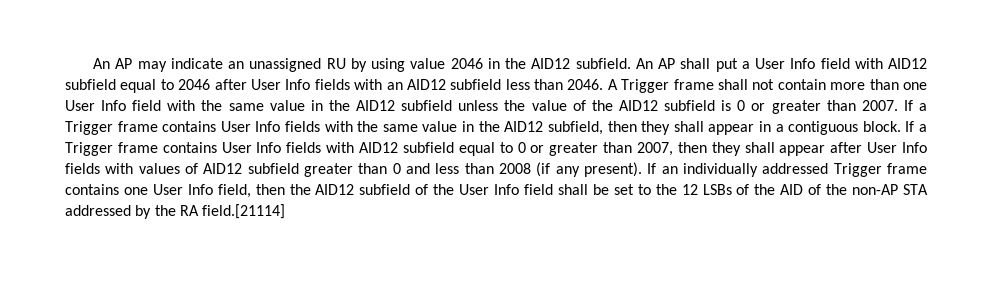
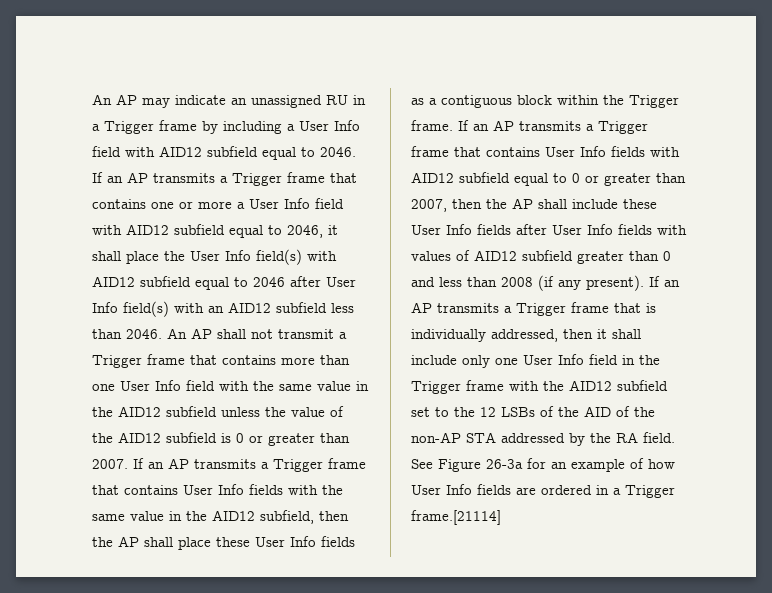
[350,58,928,72] [65,79,174,93] by using value 2046 in the AID12 subfield. An AP shall put a User Info field with AID12 subfield equal to -> [353,95,366,105] [92,120,360,134] [92,146,356,160] [92,172,357,186] [92,198,344,209] [92,224,338,238] [92,249,337,265] [92,276,248,290] in a Trigger frame by including a User Info field with AID12 subfield equal to 2046. If an AP transmits a Trigger frame that contains one or more a User Info field with AID12 subfield equal to 2046, it shall place the User Info field(s) with AID12 subfield equal to
[314,79,350,90] fields -> [123,301,169,317] field(s)
[607,79,826,93] A Trigger frame shall not contain -> [167,328,347,339] [92,354,276,368] An AP shall not transmit a Trigger frame that contains
[919,103,928,111] [65,121,158,135] a Trigger frame -> [148,458,366,472] [92,485,119,495] an AP transmits a Trigger frame that
[641,121,927,135] [65,142,158,156] they shall appear in a contiguous block. If a Trigger frame -> [92,536,355,550] [411,95,679,108] [411,120,648,134] [411,146,481,157] the AP shall place these User Info fields as a contiguous block within the Trigger frame. If an AP transmits a Trigger frame that
[711,142,826,156] they shall appear -> [486,198,657,209] [411,224,511,235] the AP shall include these User Info fields
[683,163,928,177] [65,184,609,198] individually addressed Trigger frame contains one User Info field, then the AID12 subfield of the User Info field shall be -> [411,302,656,316] [411,329,641,342] [411,354,660,368] [411,380,668,394] AP transmits a Trigger frame that is individually addressed, then it shall include only one User Info field in the Trigger frame with the AID12 subfield
[202,204,286,219] field.[21114] -> [643,432,675,443] [411,458,675,472] [411,484,675,498] [411,510,501,525] field. See Figure 26-3a for an example of how User Info fields are ordered in a Trigger frame.[21114]

